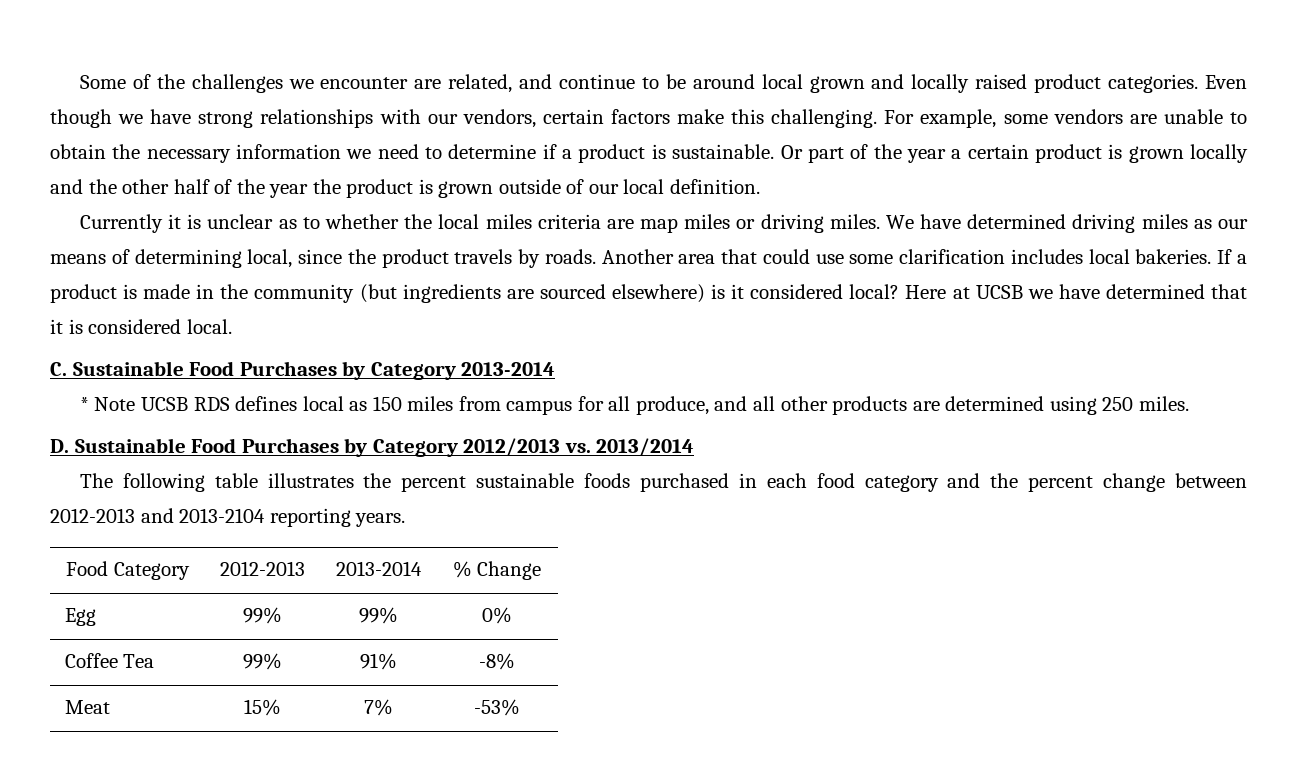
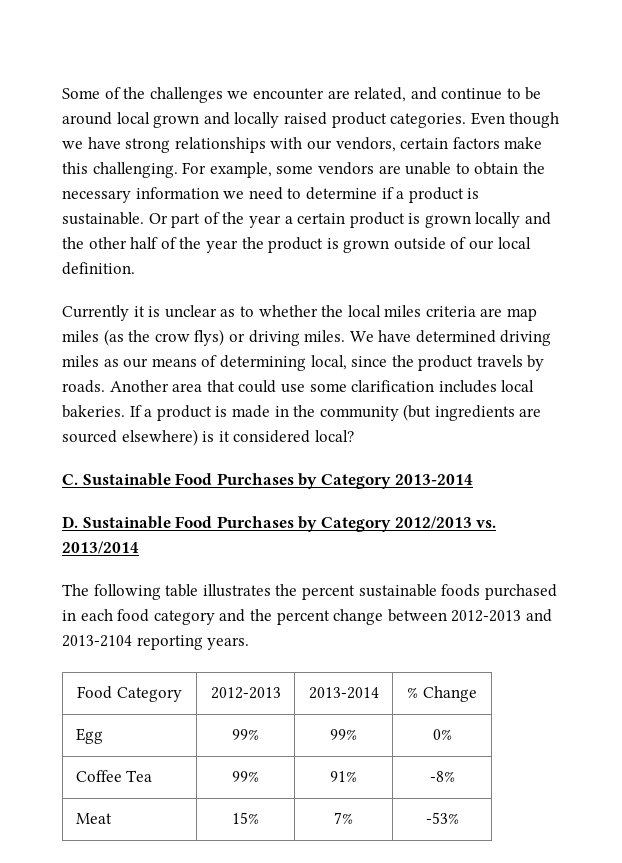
(731, 221) none -> [103,329,225,346] (as the crow flys)
[905,284,1247,299] [50,319,232,334] Here at UCSB we have determined that it is considered local. -> (354, 436) none
[79,396,1189,415] // * Note UCSB RDS defines local as 150 miles from campus for all produce, and all other products are determined using 250 miles. -> (473, 479) none

